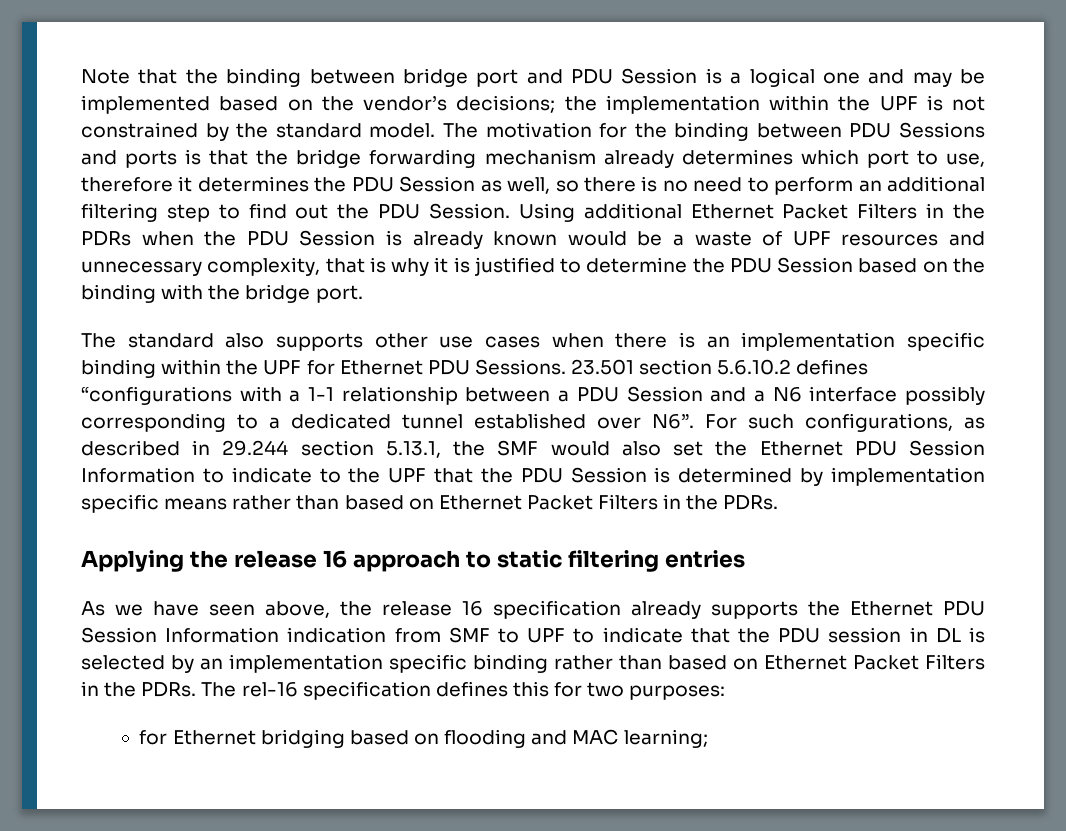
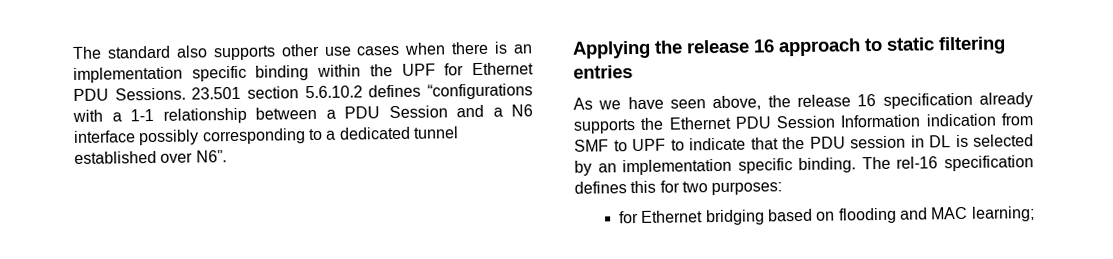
[81,68,985,87] [81,95,985,114] [81,122,986,141] [81,149,986,168] [81,176,985,195] [81,203,985,222] [81,230,986,249] [81,257,985,276] [81,284,363,303] Note that the binding between bridge port and PDU Session is a logical one and may be implemented based on the vendor’s decisions; the implementation within the UPF is not constrained by the standard model. The motivation for the binding between PDU Sessions and ports is that the bridge forwarding mechanism already determines which port to use, therefore it determines the PDU Session as well, so there is no need to perform an additional filtering step to find out the PDU Session. Using additional Ethernet Packet Filters in the PDRs when the PDU Session is already known would be a waste of UPF resources and unnecessary complexity, that is why it is justified to determine the PDU Session based on the binding with the bridge port. // -> (72, 52) none
[705,413,985,432] [81,440,986,458] [81,467,985,486] [81,494,779,513] For such configurations, as described in 29.244 section 5.13.1, the SMF would also set the Ethernet PDU Session Information to indicate to the UPF that the PDU Session is determined by implementation specific means rather than based on Ethernet Packet Filters in the PDRs. -> (227, 156) none
[473,654,985,673] [81,681,197,697] binding rather than based on Ethernet Packet Filters in the PDRs. -> [798,157,857,174] binding.

